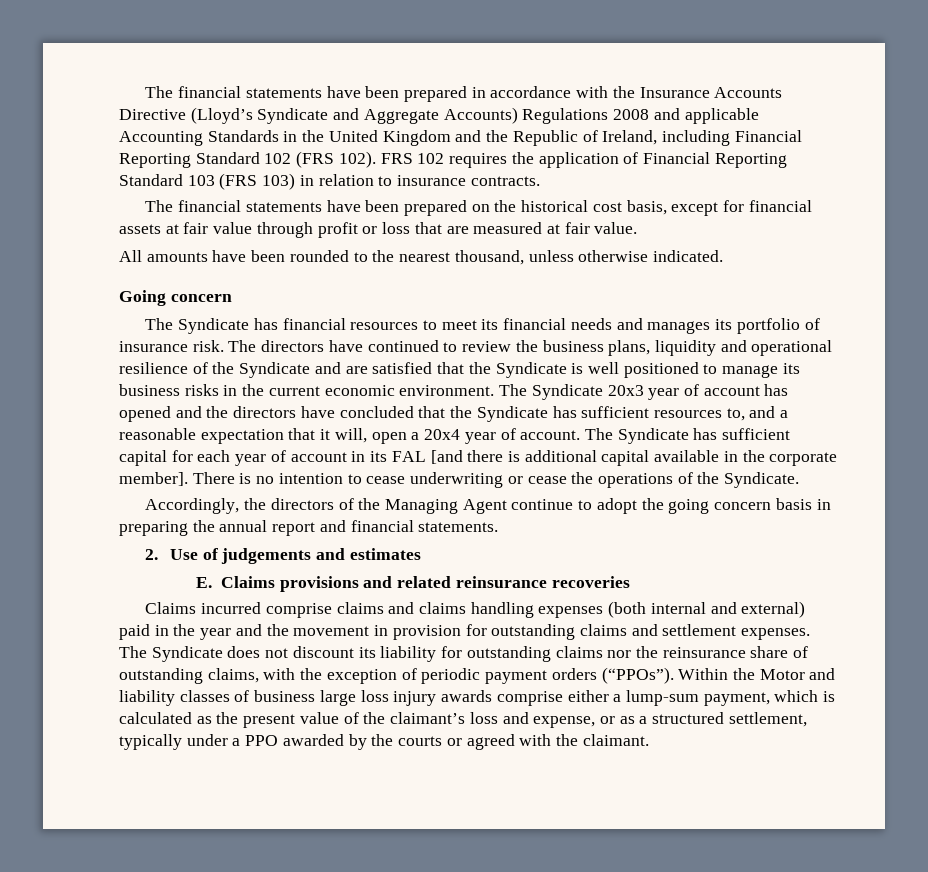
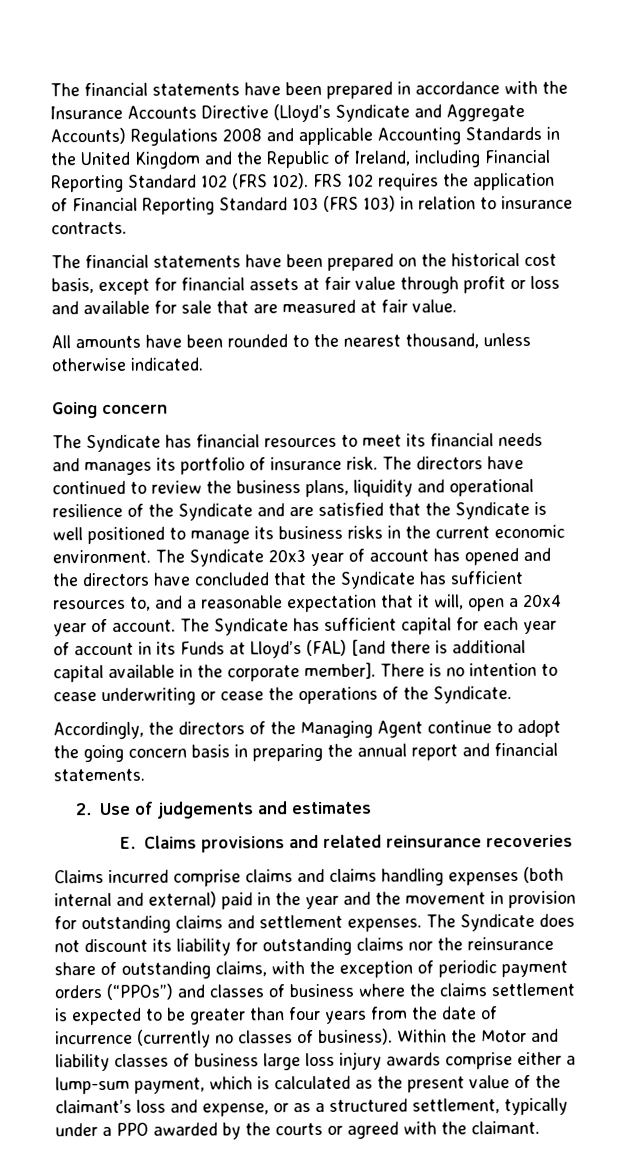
(411, 228) none -> [51,300,212,315] and available for sale
[391,451,426,462] FAL -> [180,639,347,659] Funds at Lloyd’s (FAL)
[601,667,674,684] (“PPOs”). -> [106,982,575,1000] [54,1006,498,1026] [55,1028,393,1048] (“PPOs”) and classes of business where the claims settlement is expected to be greater than four years from the date of incurrence (currently no classes of business).

